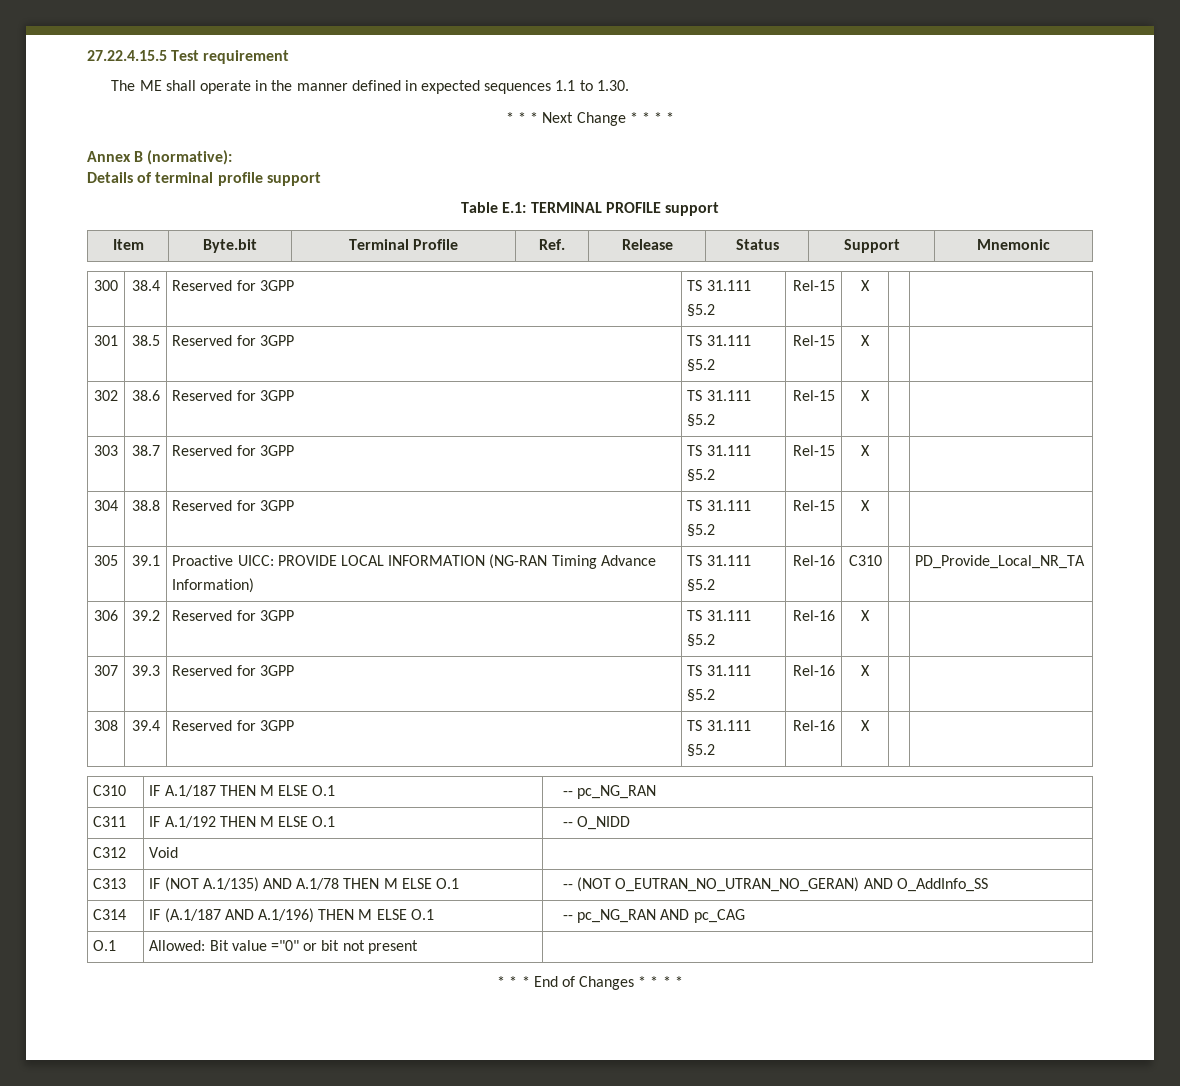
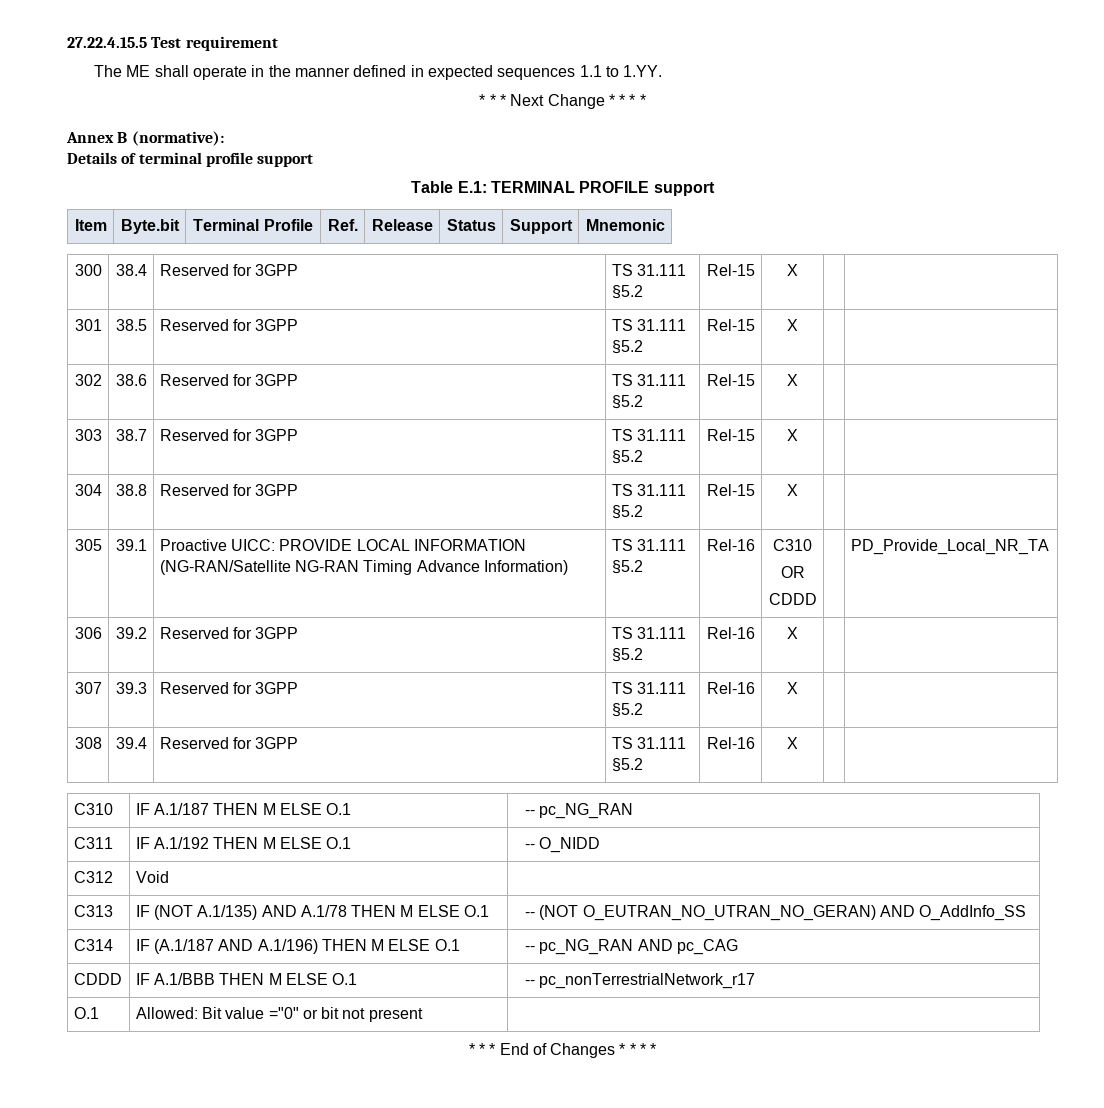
[596,80,629,91] 1.30. -> [623,65,663,77] 1.YY.
[489,554,548,569] (NG-RAN -> [159,560,359,575] (NG-RAN/Satellite NG-RAN
(882, 560) none -> [780,566,805,578] [768,593,817,605] // OR // CDDD
(745, 916) none -> [73,973,122,985] [135,973,358,985] [525,973,756,989] // CDDD | IF A.1/BBB THEN M ELSE O.1 | -- pc_nonTerrestrialNetwork_r17

